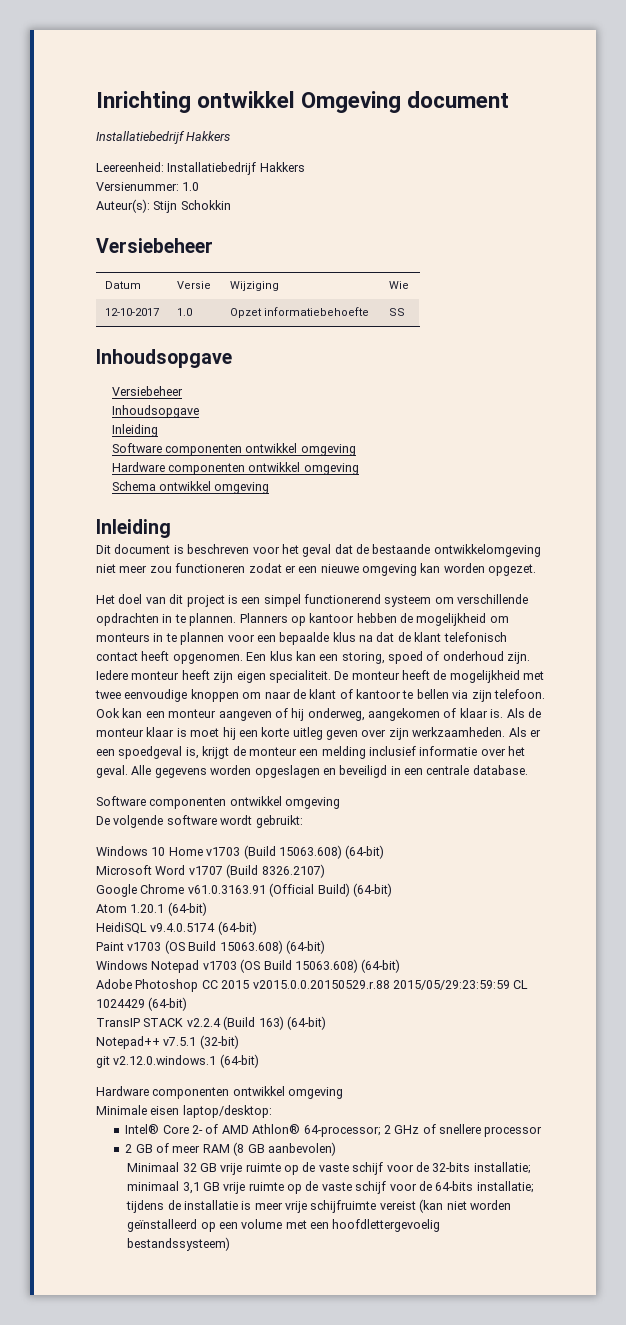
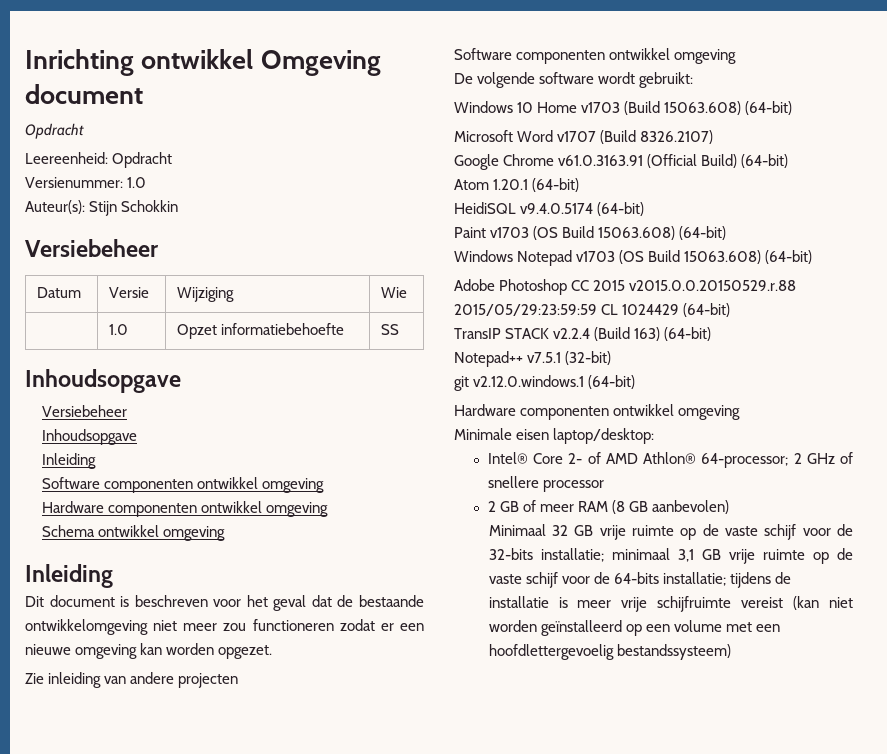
[96,131,231,144] Installatiebedrijf Hakkers -> [25,123,84,139] Opdracht
[167,162,305,175] Installatiebedrijf Hakkers -> [112,152,173,168] Opdracht
[104,308,159,316] 12-10-2017 -> (407, 292) none
[96,594,529,607] [96,613,509,626] [96,632,507,645] [96,651,531,664] [96,670,545,683] [95,689,545,702] [96,708,541,721] [96,727,541,740] [96,746,526,759] [96,765,528,778] Het doel van dit project is een simpel functionerend systeem om verschillende opdrachten in te plannen. Planners op kantoor hebben de mogelijkheid om monteurs in te plannen voor een bepaalde klus na dat de klant telefonisch contact heeft opgenomen. Een klus kan een storing, spoed of onderhoud zijn. Iedere monteur heeft zijn eigen specialiteit. De monteur heeft de mogelijkheid met twee eenvoudige knoppen om naar de klant of kantoor te bellen via zijn telefoon. Ook kan een monteur aangeven of hij onderweg, aangekomen of klaar is. Als de monteur klaar is moet hij een korte uitleg geven over zijn werkzaamheden. Als er een spoedgeval is, krijgt de monteur een melding inclusief informatie over het geval. Alle gegevens worden opgeslagen en beveiligd in een centrale database. -> [25,672,239,688] Zie inleiding van andere projecten

